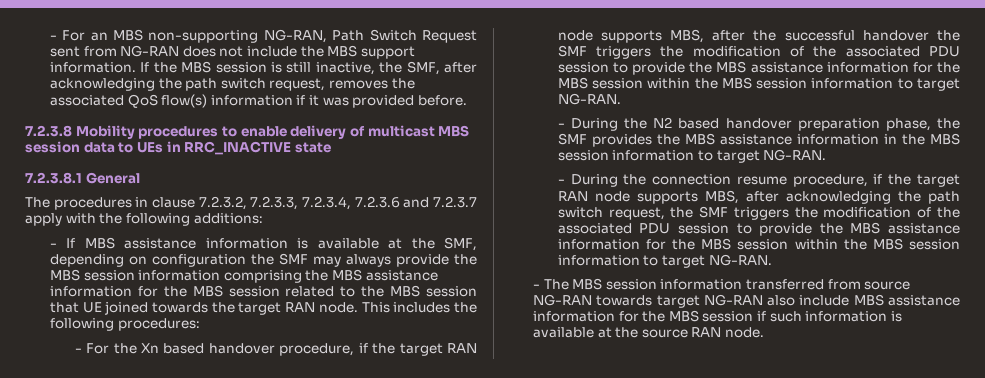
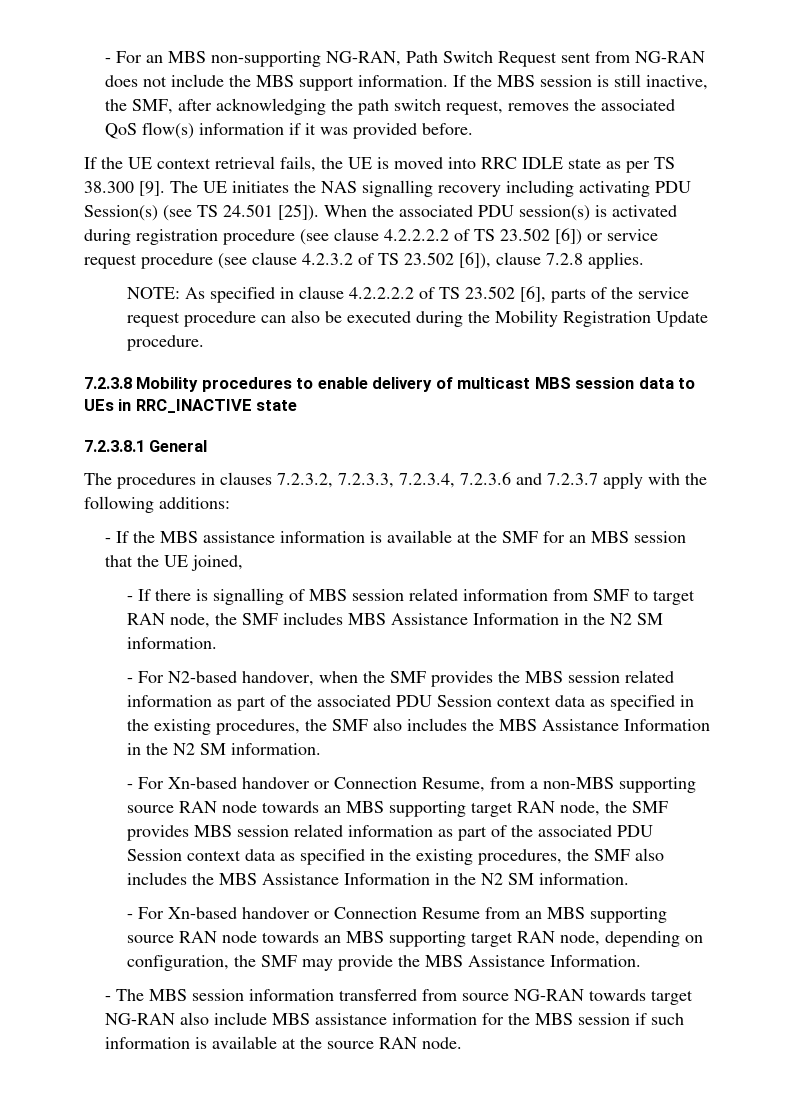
(468, 100) none -> [84,156,675,173] [84,180,691,197] [84,204,677,221] [84,228,658,245] [84,252,644,269] [126,286,689,303] [126,310,708,327] [126,335,204,351] // If the UE context retrieval fails, the UE is moved into RRC IDLE state as per TS 38.300 [9]. The UE initiates the NAS signalling recovery including activating PDU Session(s) (see TS 24.501 [25]). When the associated PDU session(s) is activated during registration procedure (see clause 4.2.2.2.2 of TS 23.502 [6]) or service request procedure (see clause 4.2.3.2 of TS 23.502 [6]), clause 7.2.8 applies. // NOTE: As specified in clause 4.2.2.2.2 of TS 23.502 [6], parts of the service request procedure can also be executed during the Mobility Registration Update procedure.
[152,197,195,208] clause -> [220,472,272,485] clauses
(76, 243) none -> [133,531,156,543] the
[443,237,477,251] [49,253,478,267] [49,269,438,283] [49,285,477,297] [49,301,478,315] [49,318,200,331] [74,343,477,356] [557,29,960,43] [557,45,961,59] [557,61,960,75] [557,77,960,91] [557,93,621,105] [557,117,931,131] SMF, depending on configuration the SMF may always provide the MBS session information comprising the MBS assistance information for the MBS session related to the MBS session that UE joined towards the target RAN node. This includes the following procedures: // - For the Xn based handover procedure, if the target RAN node supports MBS, after the successful handover the SMF triggers the modification of the associated PDU session to provide the MBS assistance information for the MBS session within the MBS session information to target NG-RAN. // - During the N2 based handover preparation phase, -> [502,531,687,543] [105,555,244,571] [126,588,695,605] [126,612,663,628] [126,637,217,649] [126,671,358,686] SMF for an MBS session that the UE joined, // - If there is signalling of MBS session related information from SMF to target RAN node, the SMF includes MBS Assistance Information in the N2 SM information. // - For N2-based handover, when
[719,133,960,145] [557,149,827,163] [557,174,960,187] [557,190,960,204] [557,206,960,220] [557,222,961,236] [557,238,960,250] [557,254,772,268] assistance information in the MBS session information to target NG-RAN. // - During the connection resume procedure, if the target RAN node supports MBS, after acknowledging the path switch request, the SMF triggers the modification of the associated PDU session to provide the MBS assistance information for the MBS session within the MBS session information to target NG-RAN. -> [567,670,674,683] [126,695,694,711] [126,718,710,735] [126,743,321,755] [126,777,696,793] [126,801,668,817] [126,824,653,841] [126,848,664,865] [126,872,629,885] [126,907,667,923] [126,931,703,947] [126,955,641,971] session related information as part of the associated PDU Session context data as specified in the existing procedures, the SMF also includes the MBS Assistance Information in the N2 SM information. // - For Xn-based handover or Connection Resume, from a non-MBS supporting source RAN node towards an MBS supporting target RAN node, the SMF provides MBS session related information as part of the associated PDU Session context data as specified in the existing procedures, the SMF also includes the MBS Assistance Information in the N2 SM information. // - For Xn-based handover or Connection Resume from an MBS supporting source RAN node towards an MBS supporting target RAN node, depending on configuration, the SMF may provide the MBS Assistance Information.

